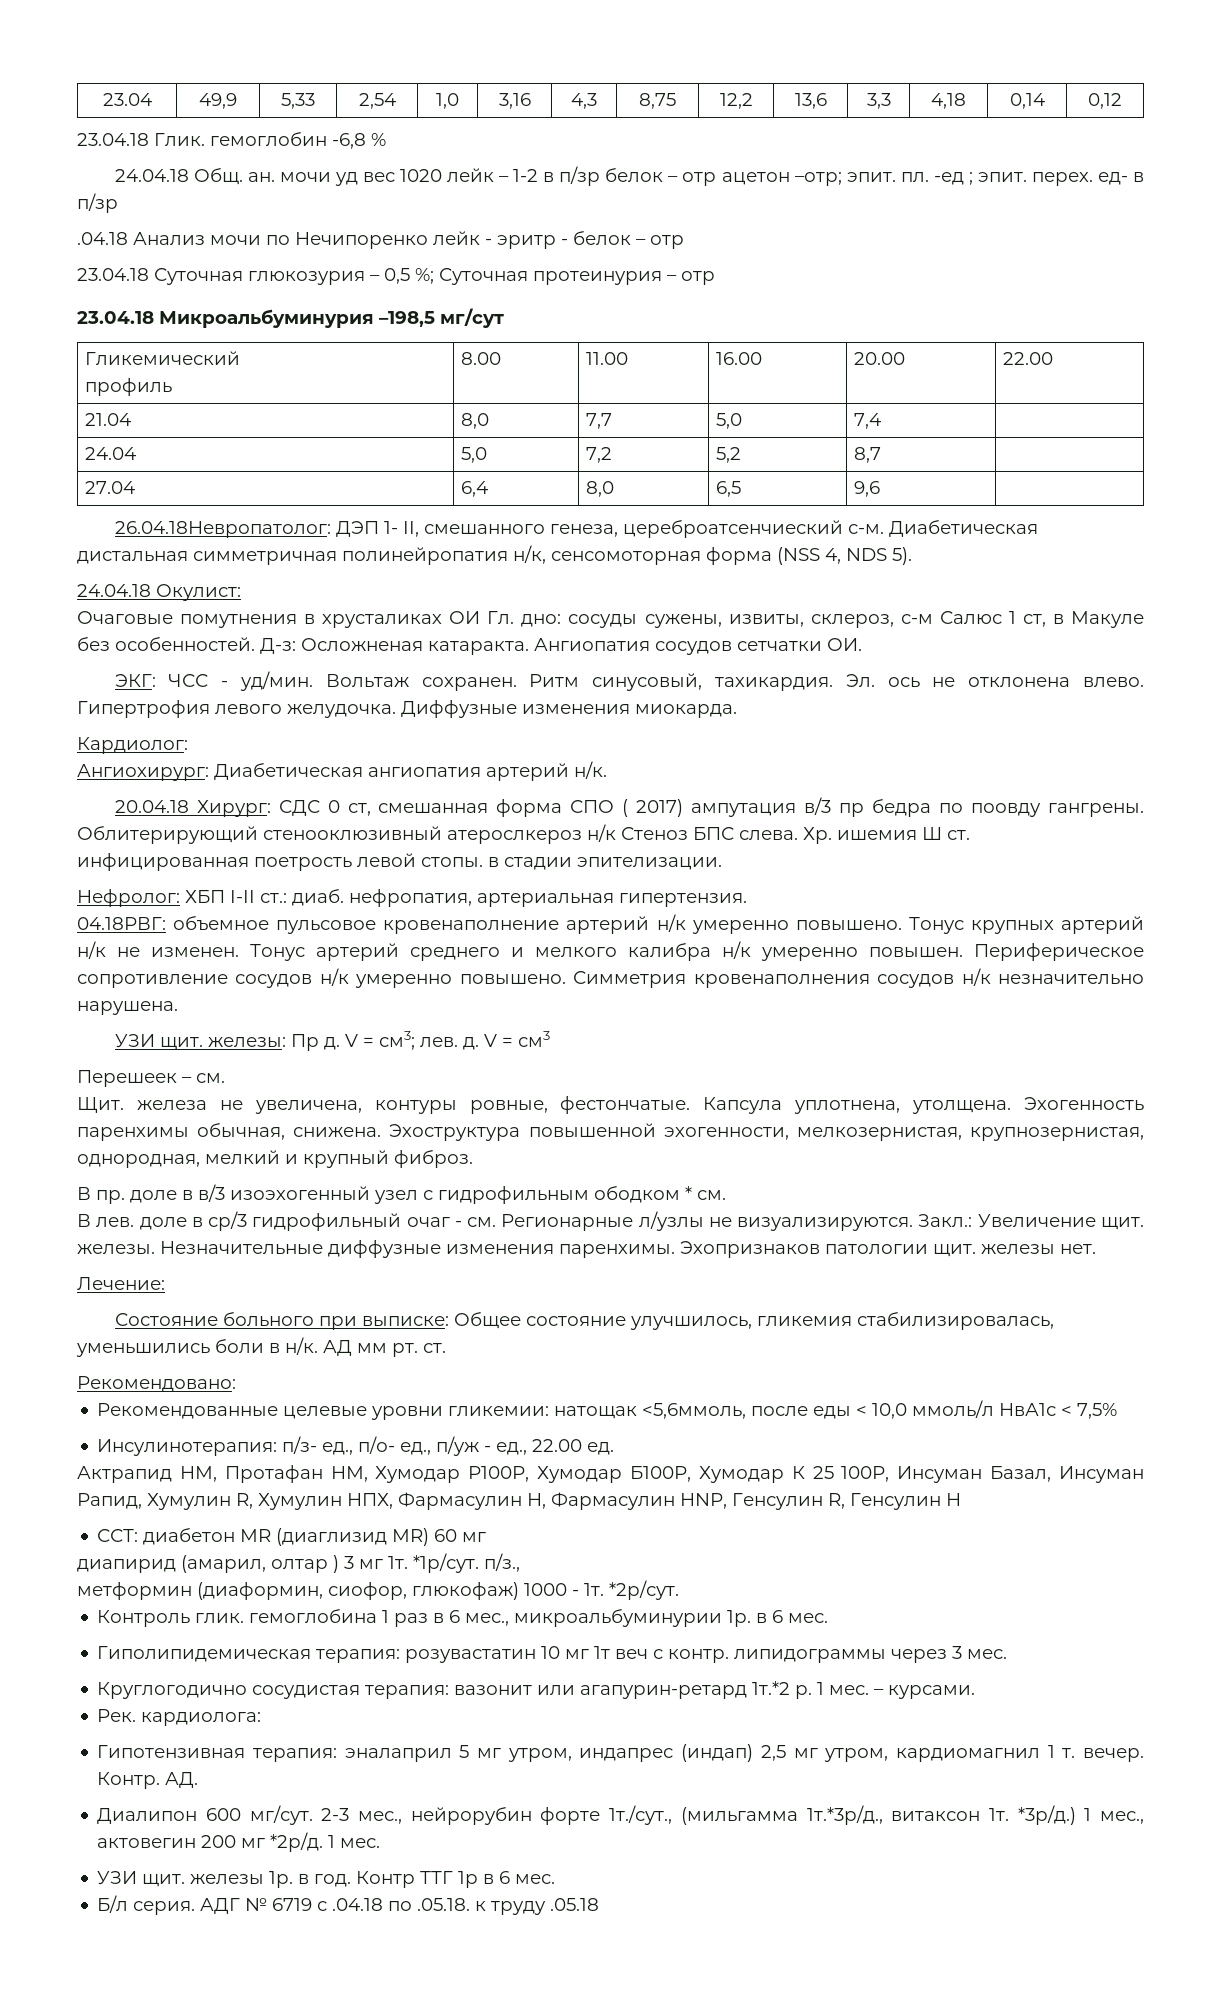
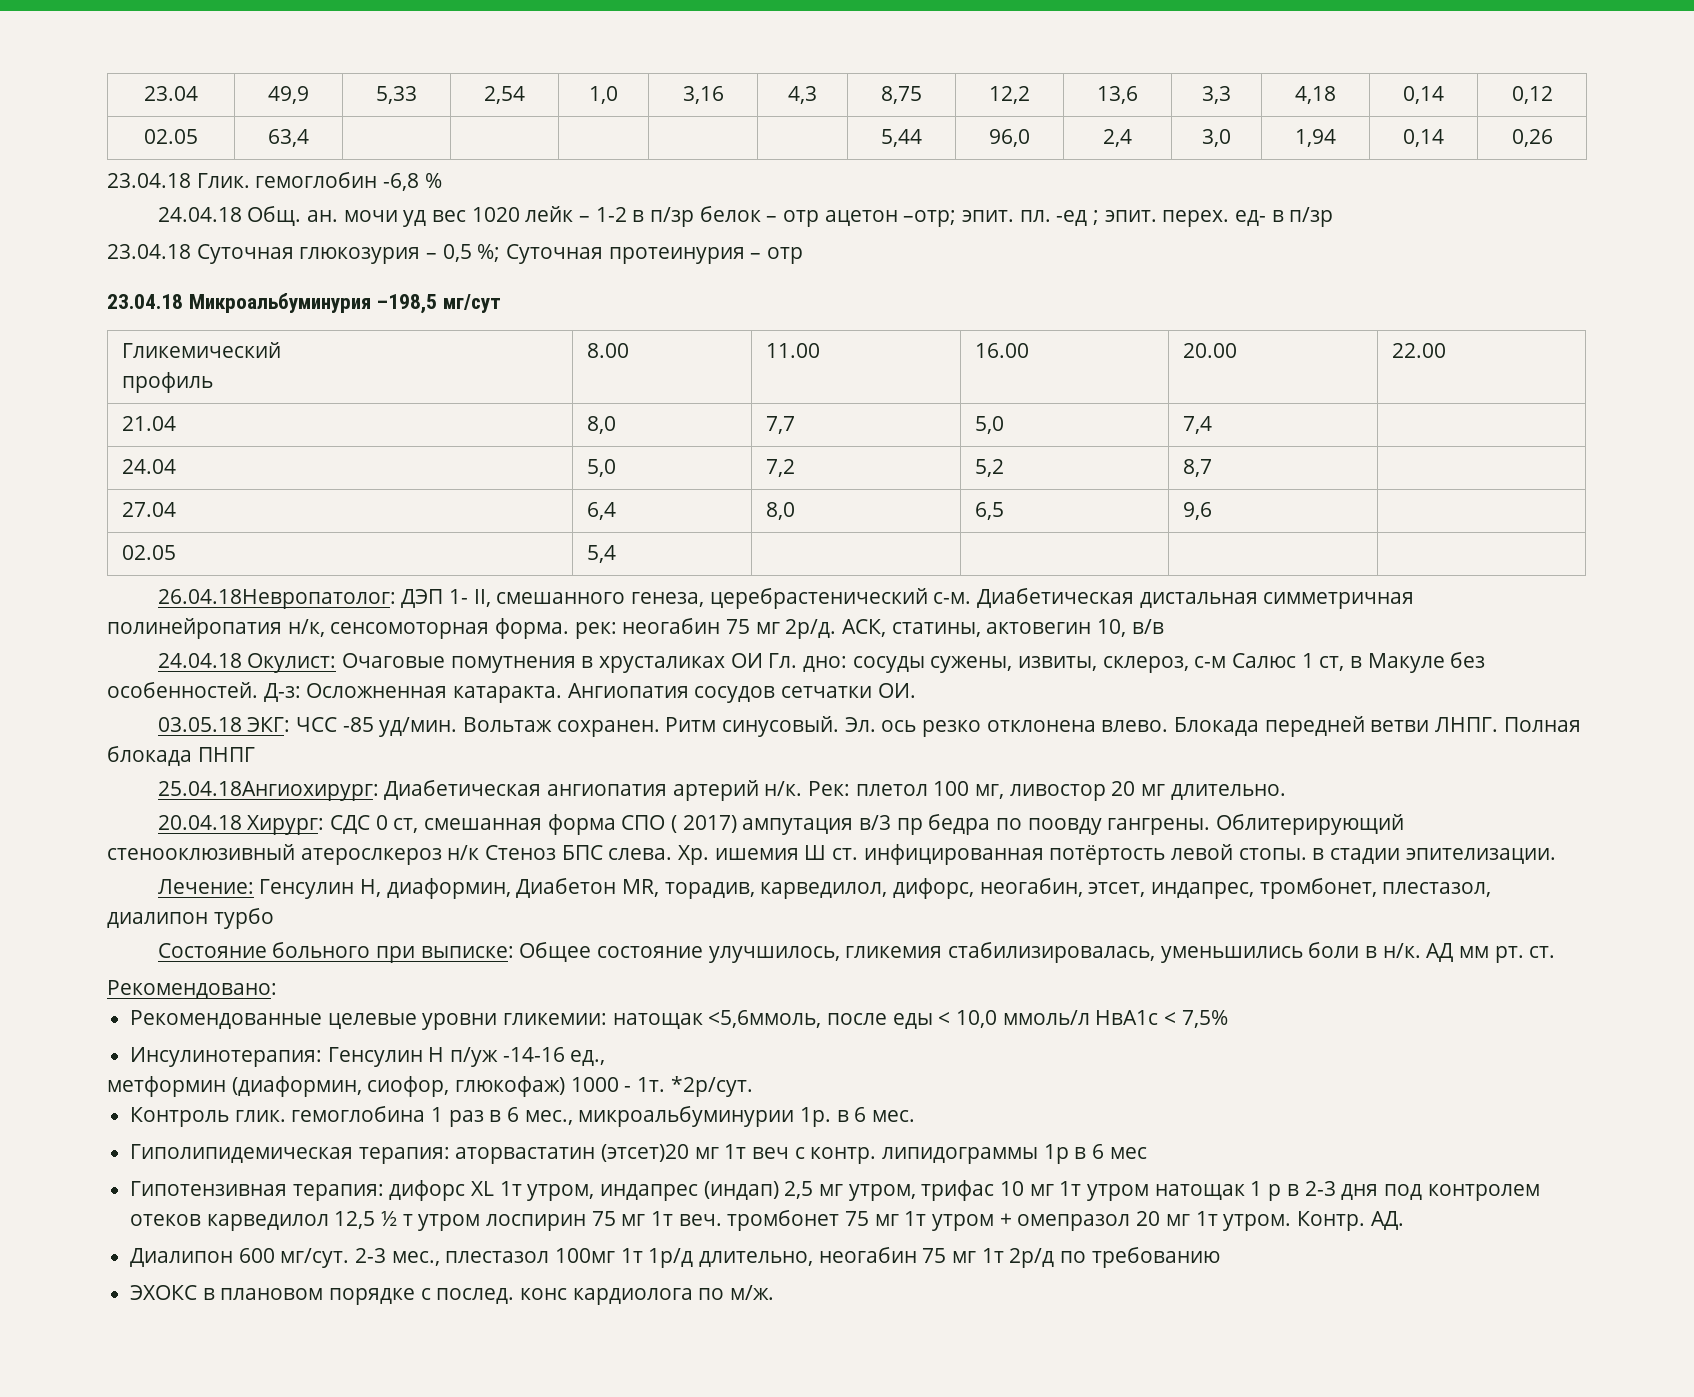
(1122, 101) none -> [144,129,198,144] [268,129,309,147] [881,129,922,147] [989,129,1030,147] [1103,129,1132,147] [1202,129,1231,147] [1295,129,1336,147] [1403,129,1444,147] [1511,129,1553,147] // 02.05 | 63,4 | | | | | | 5,44 | 96,0 | 2,4 | 3,0 | 1,94 | 0,14 | 0,26
[77,231,684,249] // .04.18 Анализ мочи по Нечипоренко лейк - эритр - белок – отр -> (1334, 217) none
(881, 489) none -> [122,545,177,560] [587,545,617,563] // 02.05 | 5,4 | | | |
[622,520,843,538] цереброатсенчиеский -> [709,588,928,609] церебрастенический
[706,547,912,565] форма (NSS 4, NDS 5). -> [495,618,1164,639] форма. рек: неогабин 75 мг 2р/д. АСК, статины, актовегин 10, в/в
(241, 592) // -> (337, 663) none
[301,638,423,651] Осложненая -> [306,683,448,698] Осложненная
(862, 644) none -> [157,717,242,732] 03.05.18
[221,681,229,687] - -> [342,717,374,732] -85
[592,673,834,691] синусовый, тахикардия. -> [722,716,840,737] синусовый.
[932,677,956,687] не -> [922,720,982,737] резко
[77,700,737,718] [77,737,188,754] [77,761,607,781] Гипертрофия левого желудочка. Диффузные изменения миокарда. // Кардиолог: // Ангиохирург: Диабетическая ангиопатия артерий н/к. -> [1174,716,1581,737] [107,746,255,766] [157,780,1286,801] Блокада передней ветви ЛНПГ. Полная блокада ПНПГ // 25.04.18Ангиохирург: Диабетическая ангиопатия артерий н/к. Рек: плетол 100 мг, ливостор 20 мг длительно.
[254,857,352,871] поетрость -> [1049,845,1166,865] потёртость
[77,889,747,907] [77,914,1145,934] [77,941,1144,961] [77,968,1144,988] [77,1001,178,1015] [114,1031,550,1051] [77,1070,225,1087] [77,1096,1144,1114] [77,1123,1144,1141] [77,1150,473,1168] [77,1184,726,1204] [77,1211,1144,1231] [77,1240,1096,1258] [77,1277,165,1290] Нефролог: ХБП I-II ст.: диаб. нефропатия, артериальная гипертензия. // 04.18РВГ: объемное пульсовое кровенаполнение артерий н/к умеренно повышено. Тонус крупных артерий н/к не изменен. Тонус артерий среднего и мелкого калибра н/к умеренно повышен. Периферическое сопротивление сосудов н/к умеренно повышено. Симметрия кровенаполнения сосудов н/к незначительно нарушена. // УЗИ щит. железы: Пр д. V = см3; лев. д. V = см3 // Перешеек – см. // Щит. железа не увеличена, контуры ровные, фестончатые. Капсула уплотнена, утолщена. Эхогенность паренхимы обычная, снижена. Эхоструктура повышенной эхогенности, мелкозернистая, крупнозернистая, однородная, мелкий и крупный фиброз. // В пр. доле в в/3 изоэхогенный узел с гидрофильным ободком * см. // В лев. доле в ср/3 гидрофильный очаг - см. Регионарные л/узлы не визуализируются. Закл.: Увеличение щит. железы. Незначительные диффузные изменения паренхимы. Эхопризнаков патологии щит. железы нет. // Лечение: -> [157,878,1492,899] [107,908,274,929] Лечение: Генсулин Н, диаформин, Диабетон MR, торадив, карведилол, дифорс, неогабин, этсет, индапрес, тромбонет, плестазол, диалипон турбо
[282,1436,615,1456] [77,1465,1145,1483] [77,1492,961,1510] [97,1528,487,1546] [77,1553,520,1573] п/з- ед., п/о- ед., п/уж - ед., 22.00 ед. // Актрапид НМ, Протафан НМ, Хумодар Р100Р, Хумодар Б100Р, Хумодар К 25 100Р, Инсуман Базал, Инсуман Рапид, Хумулин R, Хумулин НПХ, Фармасулин Н, Фармасулин НNР, Генсулин R, Генсулин Н // ССТ: диабетон МR (диаглизид МR) 60 мг // диапирид (амарил, олтар ) 3 мг 1т. *1р/сут. п/з., -> [327,1047,606,1067] Генсулин Н п/уж -14-16 ед.,
[405,1646,561,1663] розувастатин 10 -> [455,1144,690,1164] аторвастатин (этсет)20
[891,1646,1008,1663] [97,1681,976,1699] [97,1709,262,1726] через 3 мес. // Круглогодично сосудистая терапия: вазонит или агапурин-ретард 1т.*2 р. 1 мес. – курсами. // Рек. кардиолога: -> [1043,1144,1147,1164] 1р в 6 мес
[344,1745,502,1762] эналаприл 5 мг -> [389,1180,522,1201] дифорс XL 1т
[895,1745,1144,1762] кардиомагнил 1 т. вечер. -> [921,1180,1540,1201] [130,1210,1292,1231] трифас 10 мг 1т утром натощак 1 р в 2-3 дня под контролем отеков карведилол 12,5 ½ т утром лоспирин 75 мг 1т веч. тромбонет 75 мг 1т утром + омепразол 20 мг 1т утром.
[410,1805,1144,1825] [97,1832,381,1852] [97,1871,556,1888] [97,1895,600,1915] нейрорубин форте 1т./сут., (мильгамма 1т.*3р/д., витаксон 1т. *3р/д.) 1 мес., актовегин 200 мг *2р/д. 1 мес. // УЗИ щит. железы 1р. в год. Контр ТТГ 1р в 6 мес. // Б/л серия. АДГ № 6719 с .04.18 по .05.18. к труду .05.18 -> [445,1247,1220,1268] [130,1285,775,1305] плестазол 100мг 1т 1р/д длительно, неогабин 75 мг 1т 2р/д по требованию // ЭХОКС в плановом порядке с послед. конс кардиолога по м/ж.

